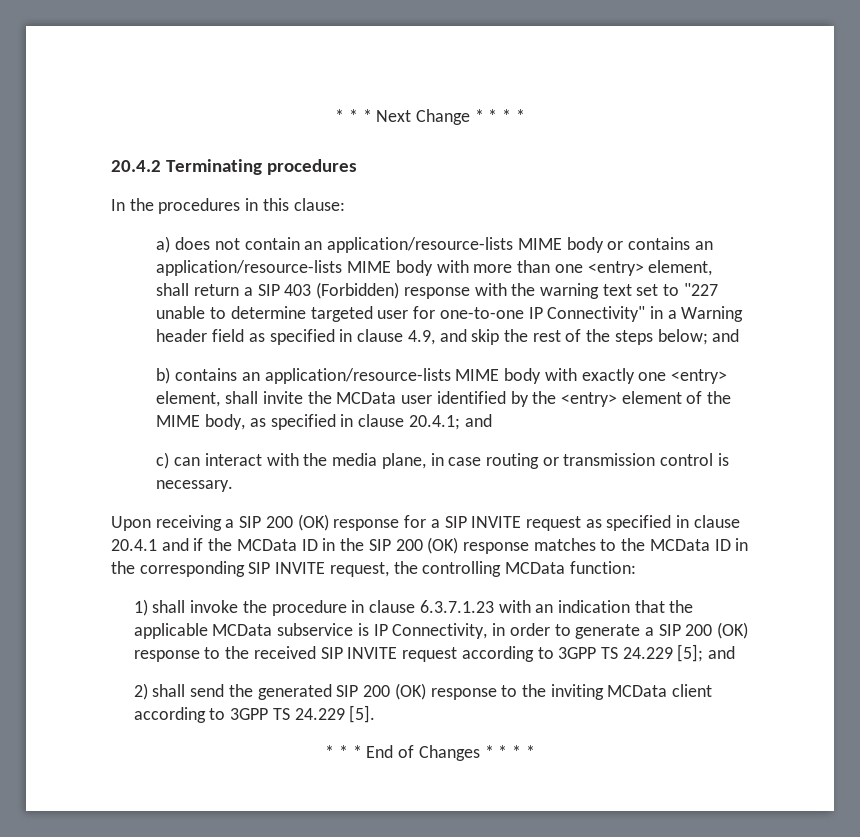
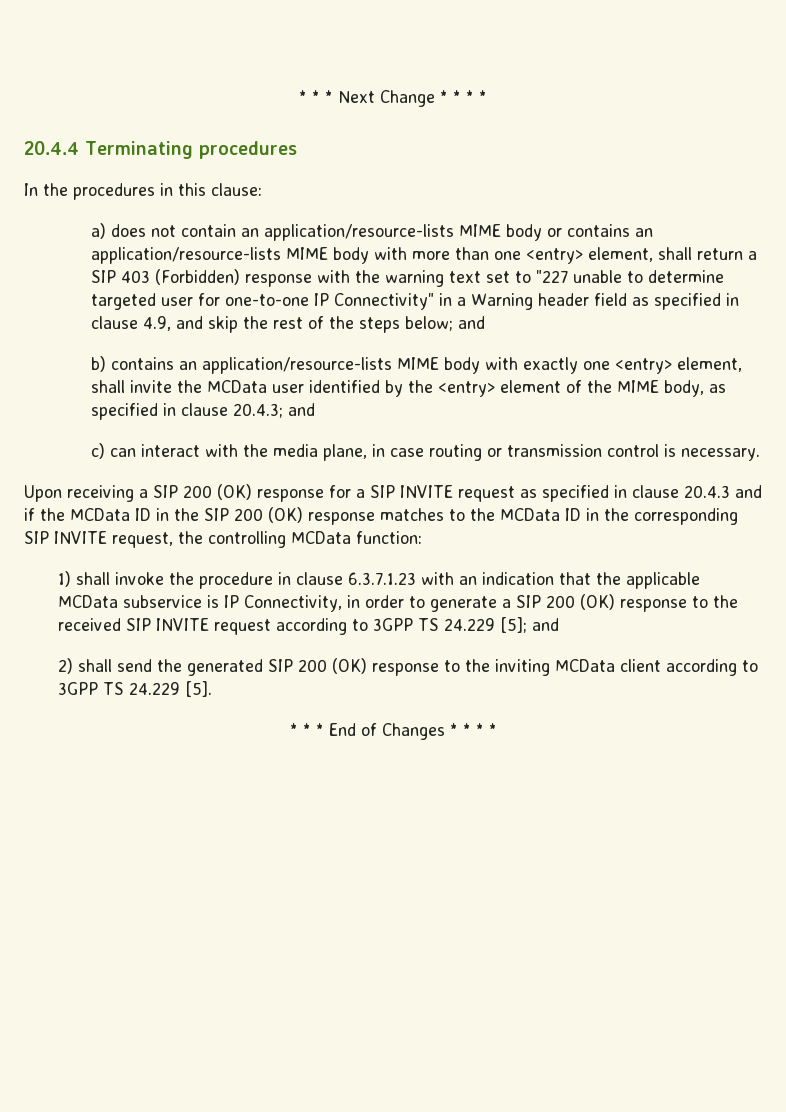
[111,160,161,172] 20.4.2 -> [24,141,79,155] 20.4.4
[408,415,460,430] 20.4.1; -> [233,403,284,418] 20.4.3;
[111,539,157,551] 20.4.1 -> [684,485,730,498] 20.4.3

